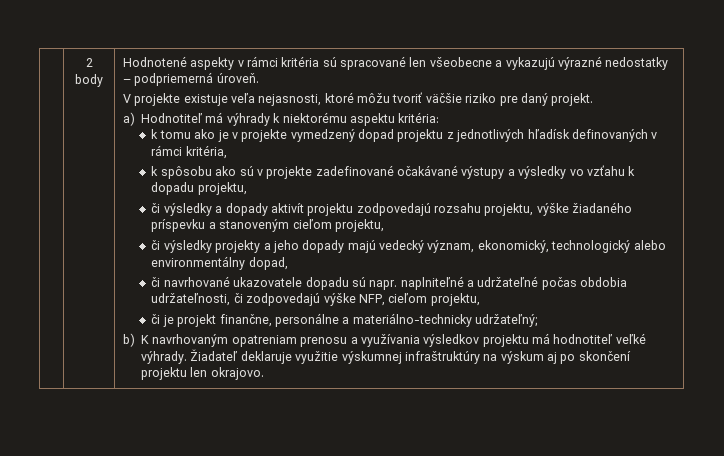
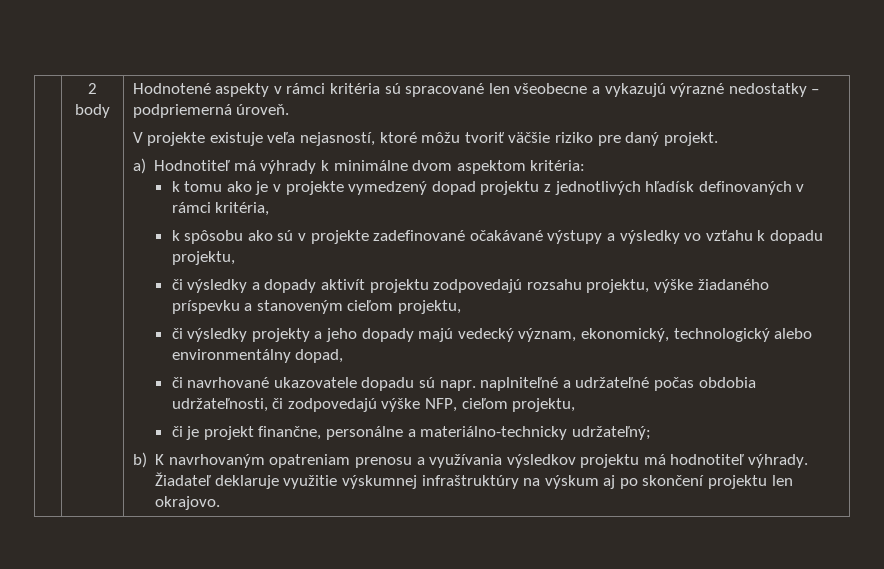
[258,94,322,106] nejasnosti, -> [300,132,376,146] nejasností,
[282,112,395,126] niektorému aspektu -> [333,160,526,174] minimálne dvom aspektom
[615,333,646,344] veľké -> (745, 459) none

